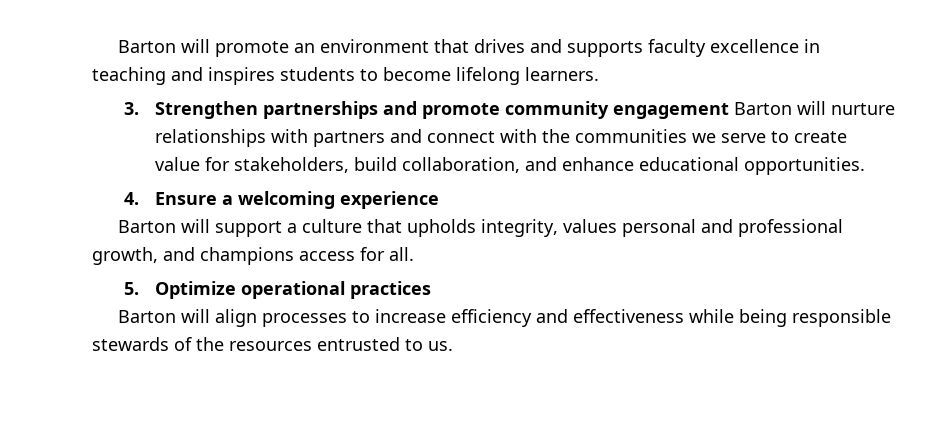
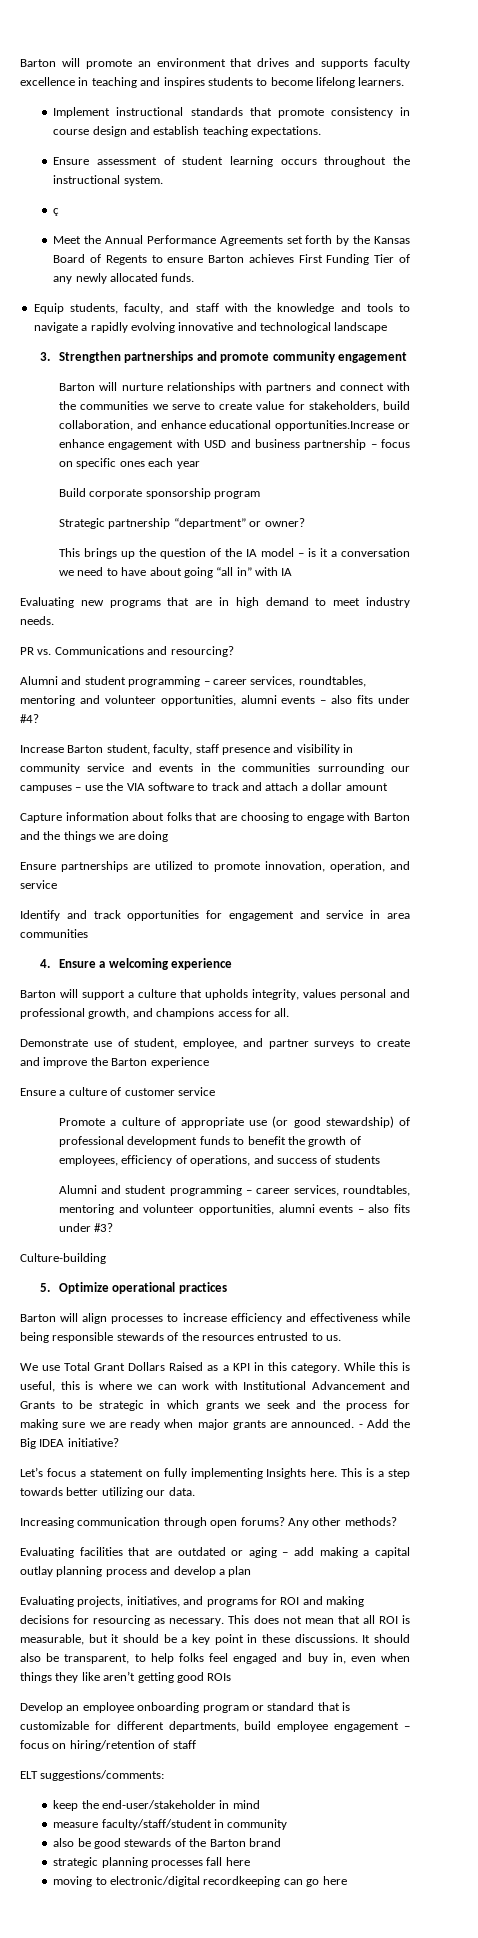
(599, 74) none -> [53,107,411,118] [53,126,322,137] [53,156,410,167] [53,175,163,186] [53,208,60,216] [53,235,410,246] [53,254,410,265] [53,273,195,284] [33,303,411,314] [33,322,388,333] // Implement instructional standards that promote consistency in course design and establish teaching expectations. // Ensure assessment of student learning occurs throughout the instructional system. // ç // Meet the Annual Performance Agreements set forth by the Kansas Board of Regents to ensure Barton achieves First Funding Tier of any newly allocated funds. // Equip students, faculty, and staff with the knowledge and tools to navigate a rapidly evolving innovative and technological landscape
(730, 111) none -> (407, 357) //
[744,157,866,175] opportunities. -> [275,420,411,431] [59,439,410,450] [59,458,200,469] [59,488,261,499] [59,518,305,529] [59,548,410,559] [59,567,293,578] [20,597,411,608] [20,616,54,625] [20,646,234,657] [20,676,366,687] [20,695,411,706] [20,714,39,723] [20,744,353,755] [20,763,410,774] [20,782,388,793] [20,812,411,823] [20,831,168,842] [20,861,410,872] [20,880,57,889] [20,910,410,921] [20,929,88,938] opportunities.Increase or enhance engagement with USD and business partnership – focus on specific ones each year // Build corporate sponsorship program // Strategic partnership “department” or owner? // This brings up the question of the IA model – is it a conversation we need to have about going “all in” with IA // Evaluating new programs that are in high demand to meet industry needs. // PR vs. Communications and resourcing? // Alumni and student programming – career services, roundtables, mentoring and volunteer opportunities, alumni events – also fits under #4? // Increase Barton student, faculty, staff presence and visibility in community service and events in the communities surrounding our campuses – use the VIA software to track and attach a dollar amount // Capture information about folks that are choosing to engage with Barton and the things we are doing // Ensure partnerships are utilized to promote innovation, operation, and service // Identify and track opportunities for engagement and service in area communities
(414, 254) none -> [20,1038,410,1049] [20,1057,209,1068] [20,1087,215,1096] [59,1116,410,1128] [59,1136,361,1147] [59,1155,380,1166] [59,1185,410,1196] [59,1204,410,1215] [59,1223,114,1232] [20,1253,106,1264] // Demonstrate use of student, employee, and partner surveys to create and improve the Barton experience // Ensure a culture of customer service // Promote a culture of appropriate use (or good stewardship) of professional development funds to benefit the growth of employees, efficiency of operations, and success of students // Alumni and student programming – career services, roundtables, mentoring and volunteer opportunities, alumni events – also fits under #3? // Culture-building
(453, 346) none -> [20,1362,410,1373] [20,1381,410,1392] [20,1400,410,1411] [20,1419,410,1430] [20,1438,119,1449] [20,1467,411,1479] [20,1487,195,1498] [20,1517,397,1528] [20,1547,410,1558] [20,1566,252,1577] [20,1596,364,1607] [20,1615,410,1626] [20,1634,410,1645] [20,1653,411,1664] [20,1671,232,1683] [20,1702,350,1713] [20,1721,410,1732] [20,1740,196,1751] [20,1770,165,1781] [53,1800,260,1811] [53,1819,288,1830] [53,1838,281,1849] [53,1857,250,1868] [53,1876,347,1887] // We use Total Grant Dollars Raised as a KPI in this category. While this is useful, this is where we can work with Institutional Advancement and Grants to be strategic in which grants we seek and the process for making sure we are ready when major grants are announced. - Add the Big IDEA initiative? // Let’s focus a statement on fully implementing Insights here. This is a step towards better utilizing our data. // Increasing communication through open forums? Any other methods? // Evaluating facilities that are outdated or aging – add making a capital outlay planning process and develop a plan // Evaluating projects, initiatives, and programs for ROI and making decisions for resourcing as necessary. This does not mean that all ROI is measurable, but it should be a key point in these discussions. It should also be transparent, to help folks feel engaged and buy in, even when things they like aren’t getting good ROIs // Develop an employee onboarding program or standard that is customizable for different departments, build employee engagement – focus on hiring/retention of staff // ELT suggestions/comments: // keep the end-user/stakeholder in mind // measure faculty/staff/student in community // also be good stewards of the Barton brand // strategic planning processes fall here // moving to electronic/digital recordkeeping can go here

